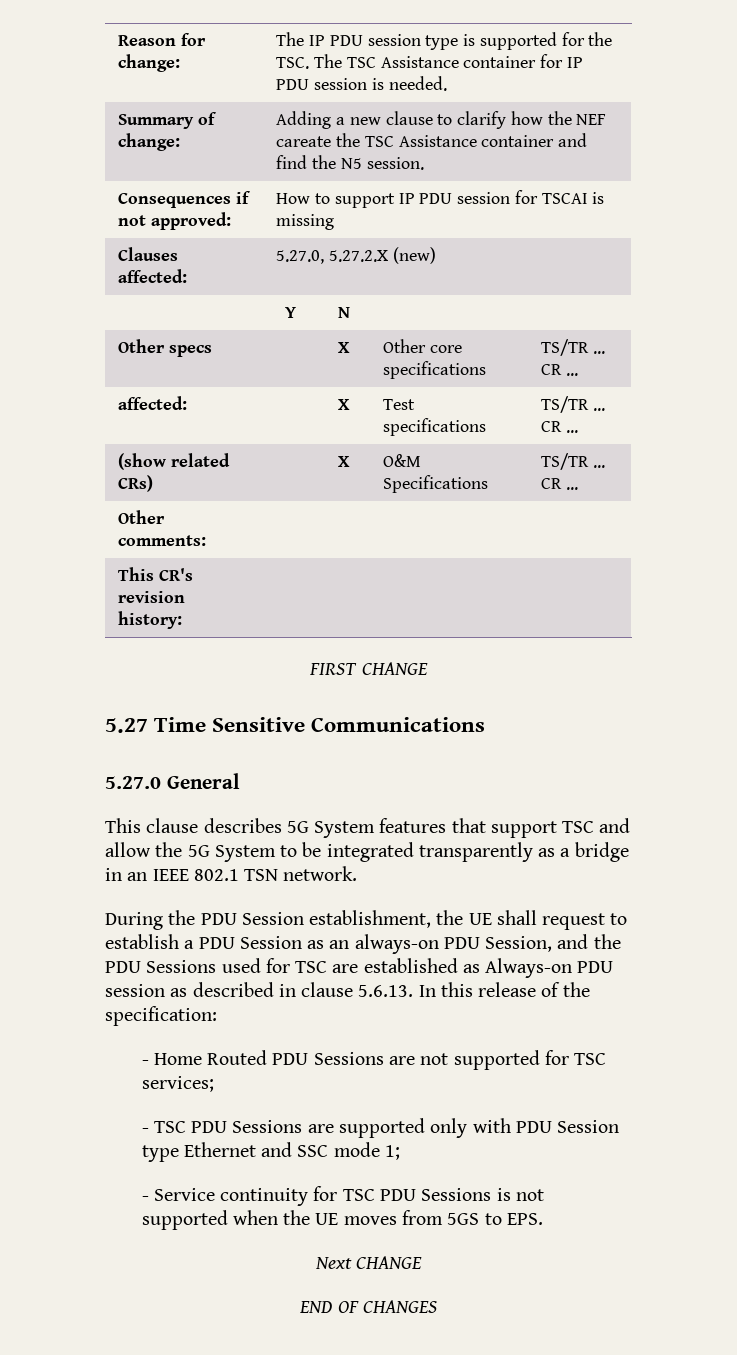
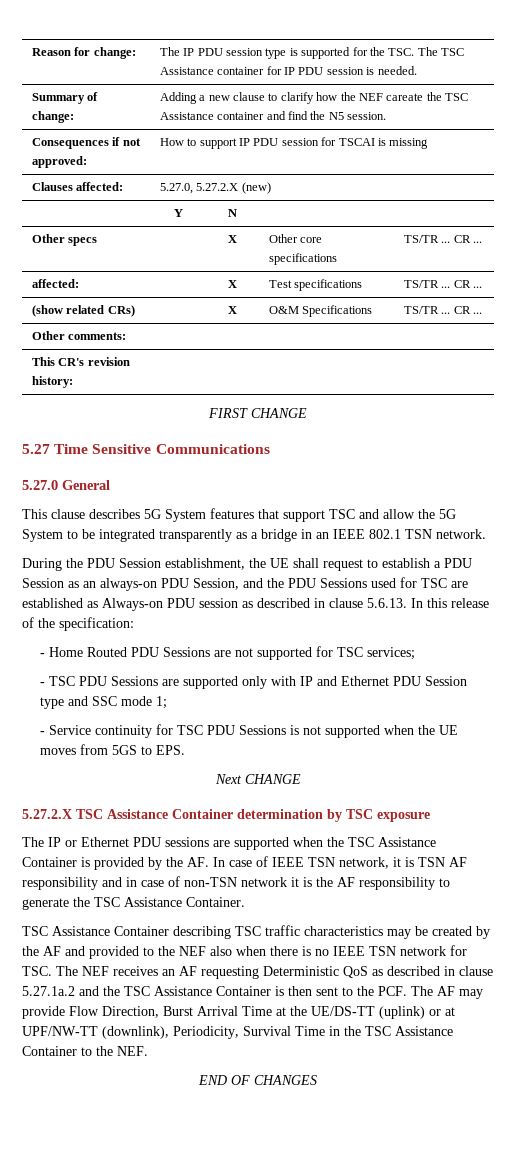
(511, 1125) none -> [300,676,390,686] IP and Ethernet
[183,1142,256,1157] Ethernet -> (65, 703) none
(423, 1262) none -> [22,809,430,822] [22,837,436,850] [22,856,467,870] [22,876,450,890] [22,897,245,910] [22,925,490,939] [22,945,467,959] [22,966,493,979] [22,986,483,999] [22,1006,455,1019] [22,1026,453,1039] [22,1046,148,1056] // 5.27.2.X TSC Assistance Container determination by TSC exposure // The IP or Ethernet PDU sessions are supported when the TSC Assistance Container is provided by the AF. In case of IEEE TSN network, it is TSN AF responsibility and in case of non-TSN network it is the AF responsibility to generate the TSC Assistance Container. // TSC Assistance Container describing TSC traffic characteristics may be created by the AF and provided to the NEF also when there is no IEEE TSN network for TSC. The NEF receives an AF requesting Deterministic QoS as described in clause 5.27.1a.2 and the TSC Assistance Container is then sent to the PCF. The AF may provide Flow Direction, Burst Arrival Time at the UE/DS-TT (uplink) or at UPF/NW-TT (downlink), Periodicity, Survival Time in the TSC Assistance Container to the NEF.

